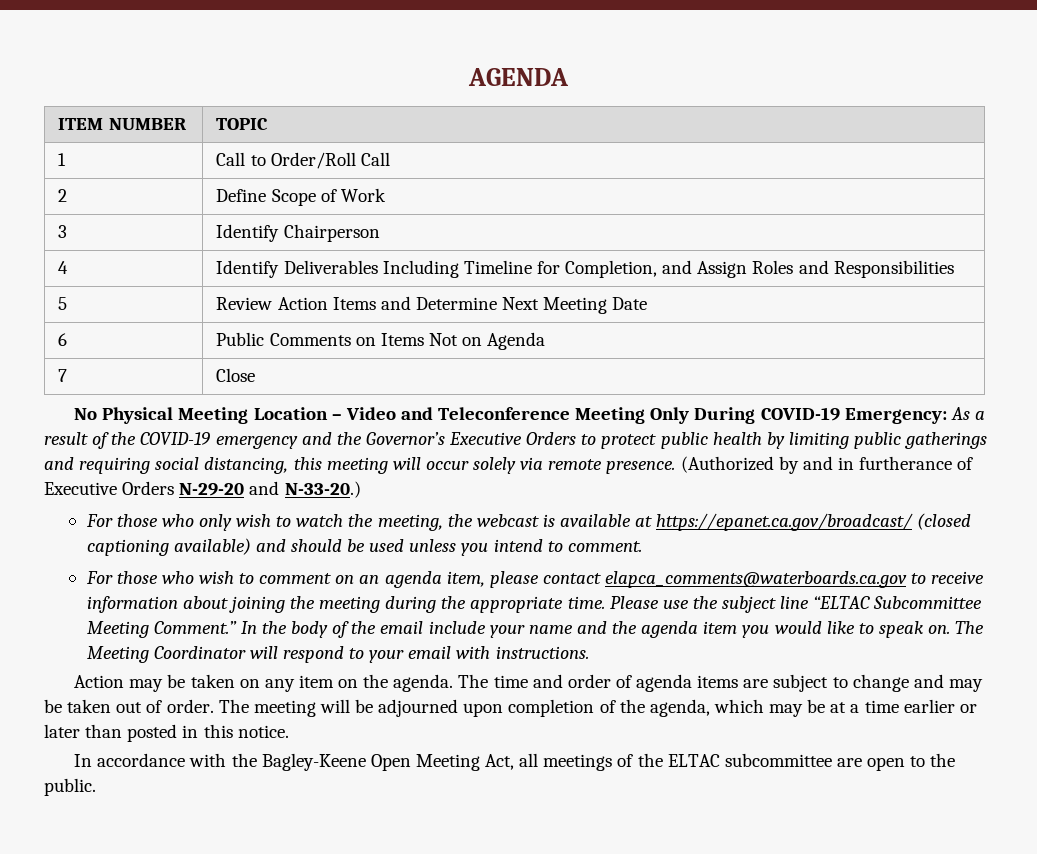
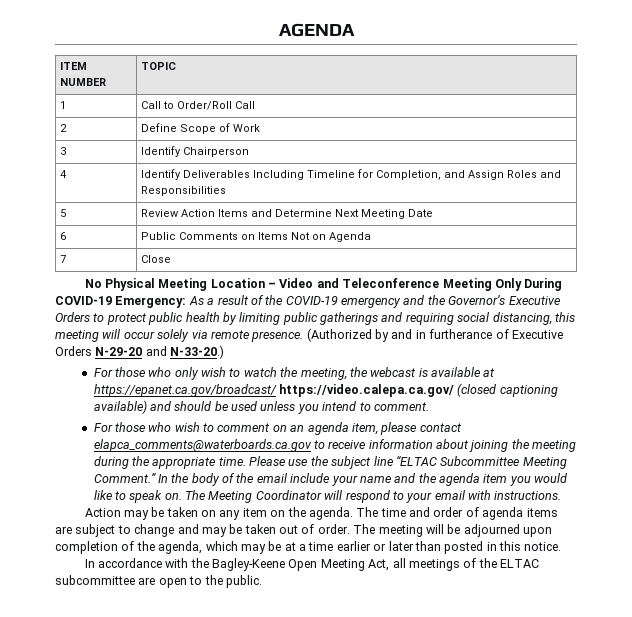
(914, 522) none -> [278,384,454,397] https://video.calepa.ca.gov/

